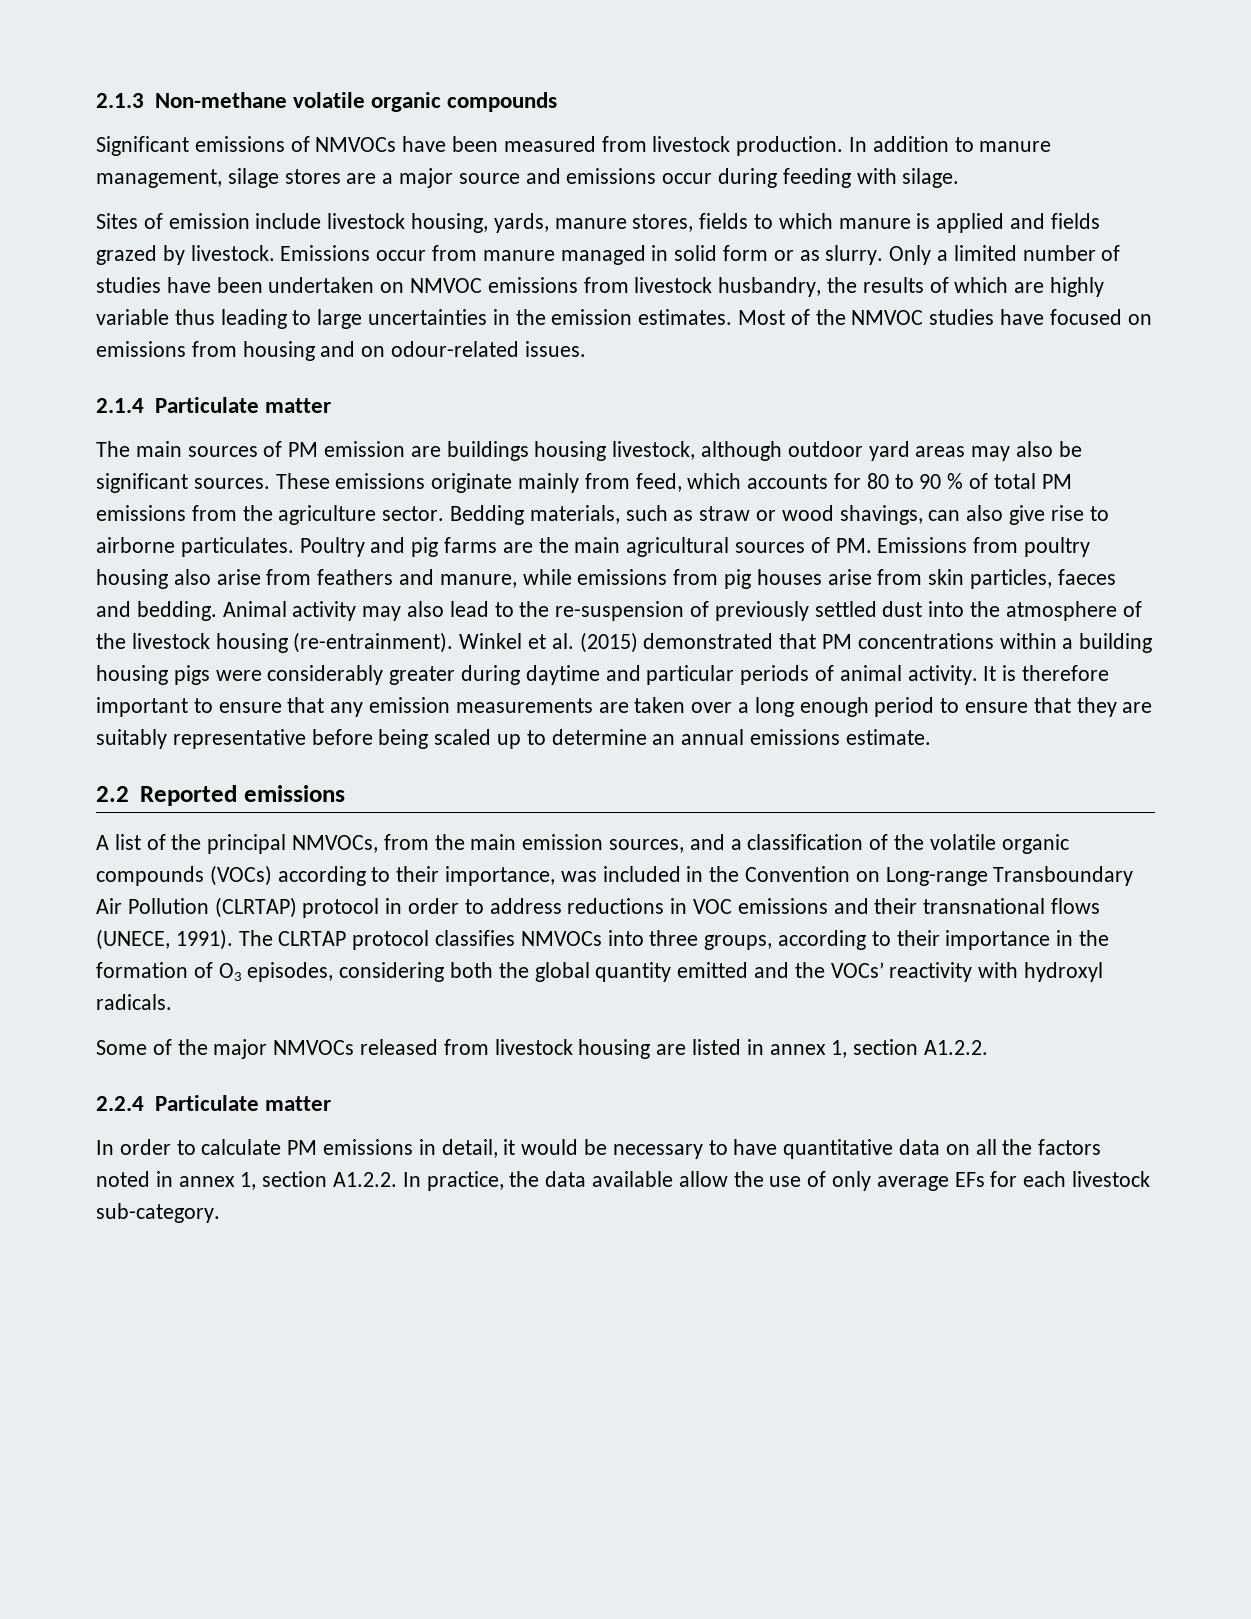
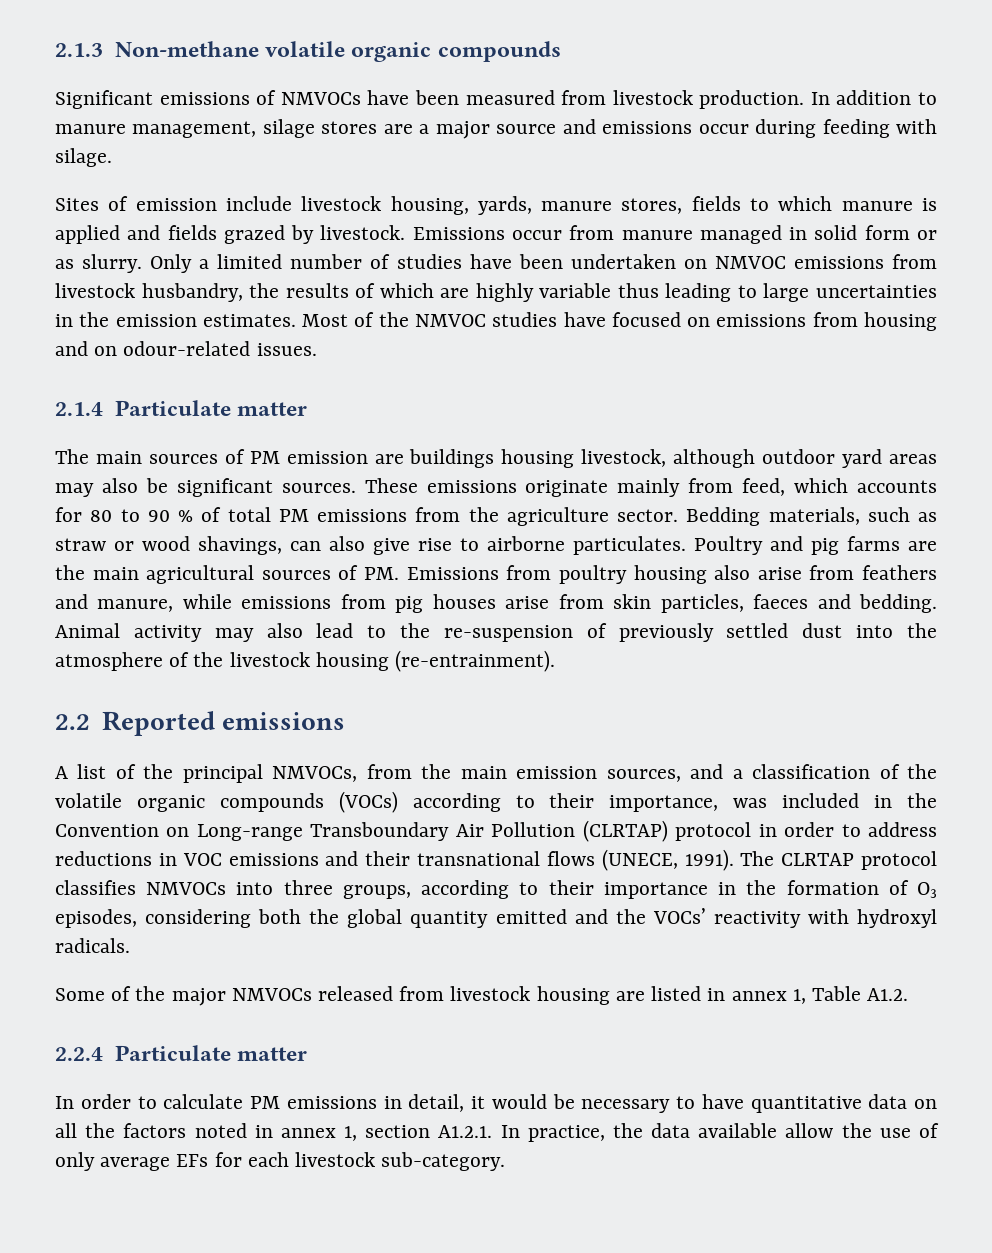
[459,632,1153,653] [96,665,1110,685] [96,697,1153,717] [96,729,931,749] Winkel et al. (2015) demonstrated that PM concentrations within a building housing pigs were considerably greater during daytime and particular periods of animal activity. It is therefore important to ensure that any emission measurements are taken over a long enough period to ensure that they are suitably representative before being scaled up to determine an annual emissions estimate. -> (556, 661) none
[853,1039,989,1055] section A1.2.2. -> [811,986,909,1001] Table A1.2.
[333,1172,398,1187] A1.2.2. -> [438,1125,493,1138] A1.2.1.

